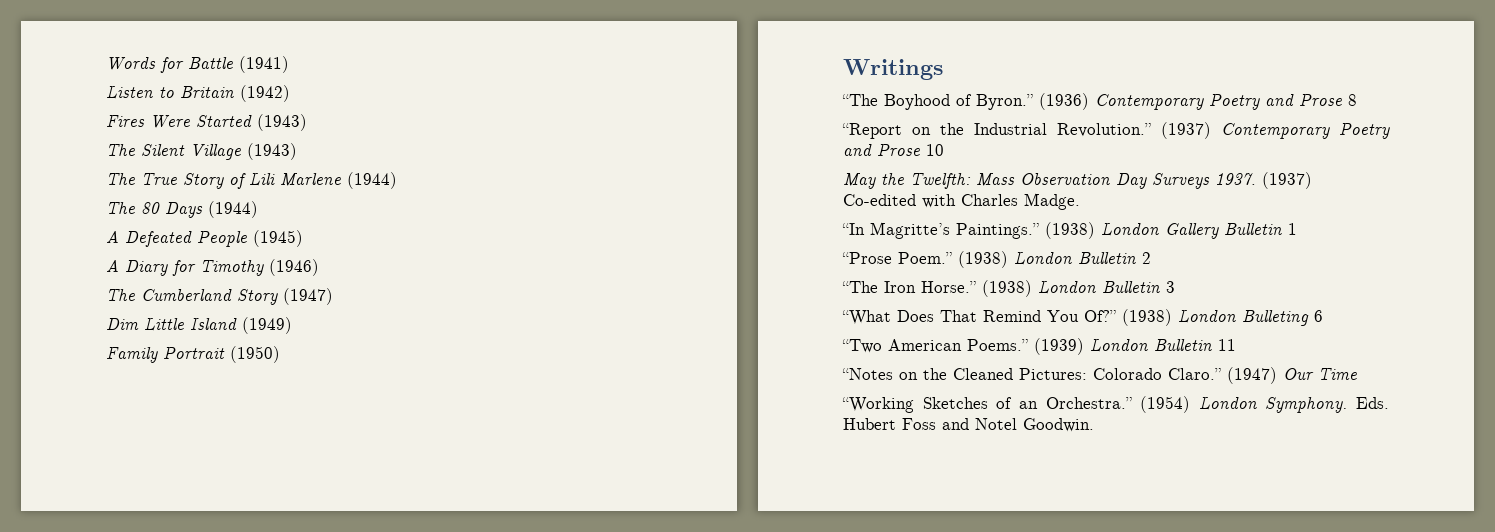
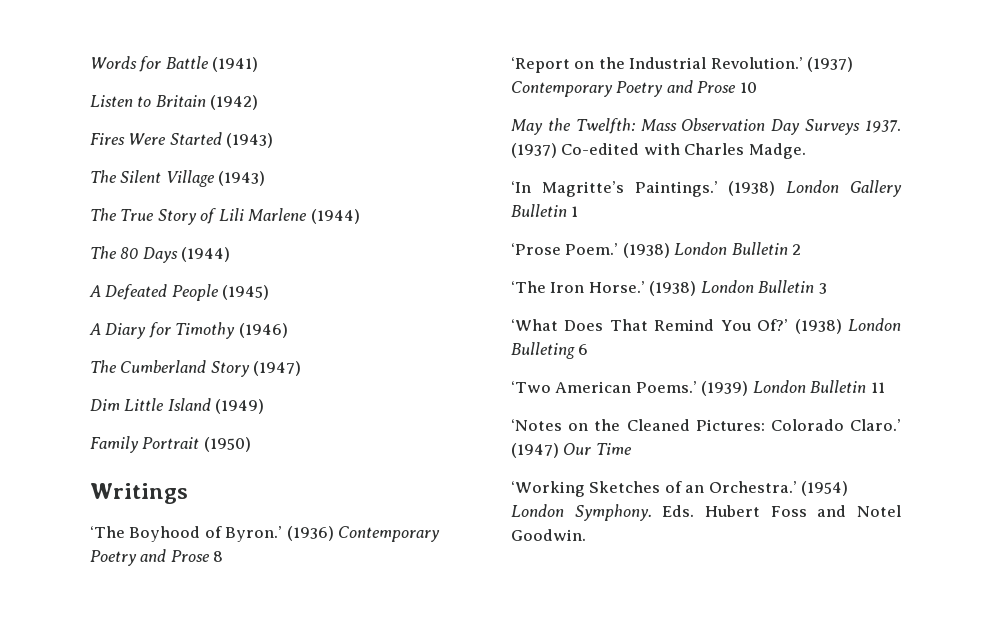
[842,94,878,106] “The -> [90,526,125,538] ‘The
[976,94,1033,110] Byron.” -> [225,526,283,542] Byron.’
[842,123,902,139] “Report -> [511,57,570,73] ‘Report
[1057,123,1151,137] Revolution.” -> [710,57,803,69] Revolution.’
[842,222,1039,239] “In Magritte’s Paintings.” -> [511,181,718,197] ‘In Magritte’s Paintings.’
[842,252,952,264] “Prose Poem.” -> [511,243,619,255] ‘Prose Poem.’
[842,281,976,293] “The Iron Horse.” -> [511,281,645,293] ‘The Iron Horse.’
[842,310,891,325] “What -> [511,319,558,331] ‘What
[1084,310,1116,322] Of?” -> [757,319,789,331] Of?’
[842,339,1028,353] “Two American Poems.” -> [511,381,697,393] ‘Two American Poems.’
[842,368,893,380] “Notes -> [511,419,562,431] ‘Notes
[1168,368,1221,380] Claro.” -> [850,419,902,431] Claro.’
[842,397,914,413] “Working -> [511,481,585,497] ‘Working
[1045,397,1132,409] Orchestra.” -> [708,481,797,493] Orchestra.’

